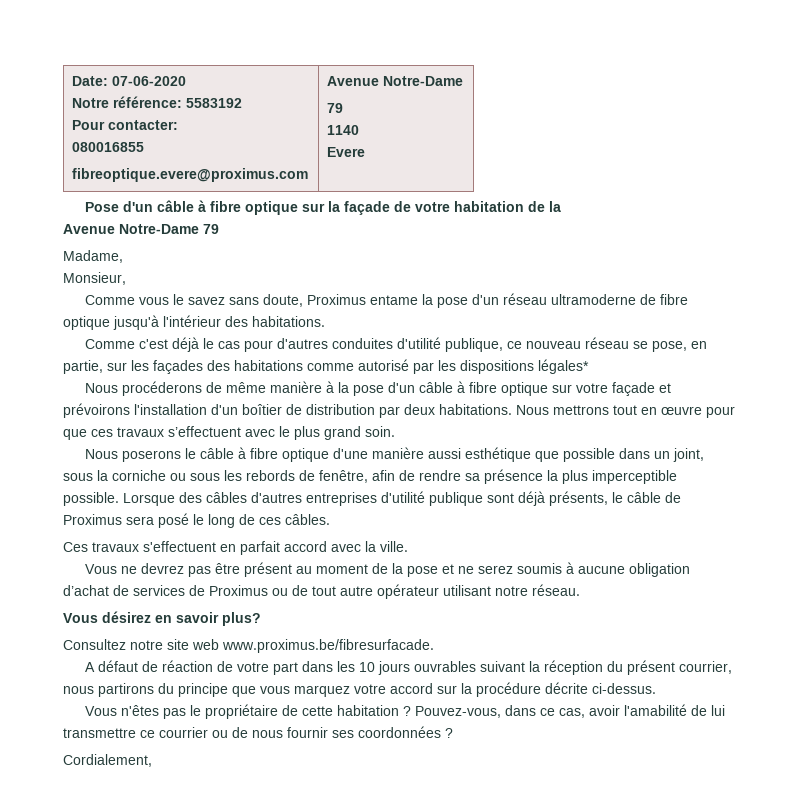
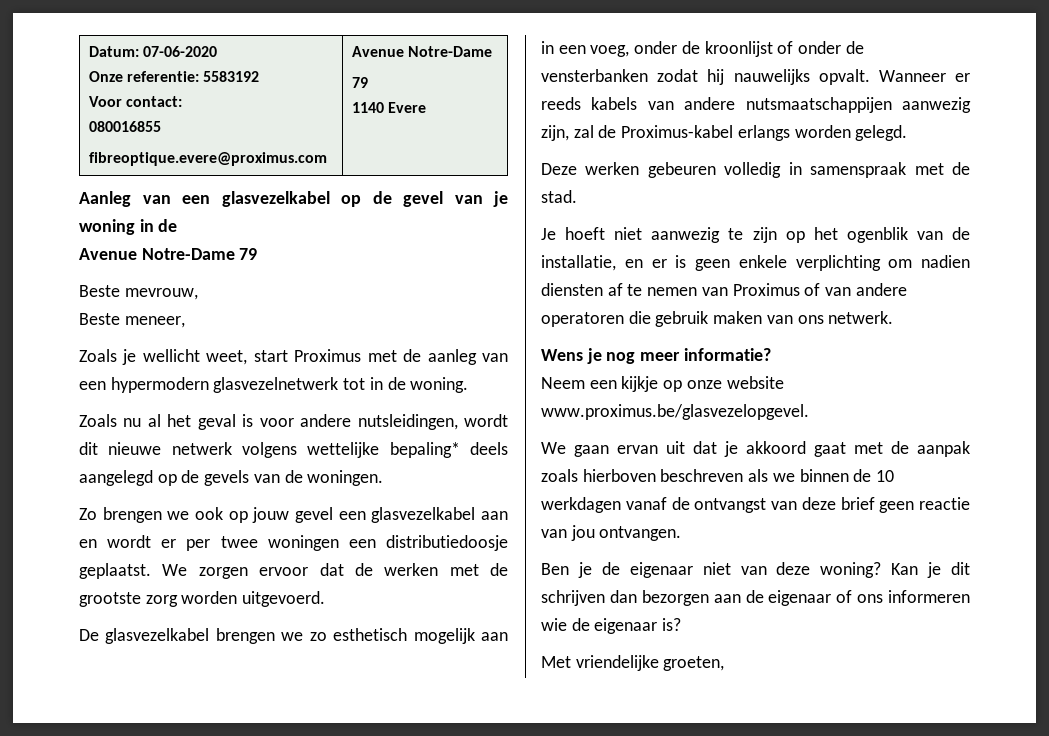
[72,76,109,86] Date: -> [88,46,139,57] Datum:
[72,96,183,108] Notre référence: -> [88,71,199,82] Onze referentie:
[72,120,179,130] Pour contacter: -> [88,96,182,107] Voor contact:
(360, 130) // -> (384, 107) none
[85,200,562,215] Pose d'un câble à fibre optique sur la façade de votre habitation de la -> [79,191,508,207] [79,219,178,235] Aanleg van een glasvezelkabel op de gevel van je woning in de
[63,250,123,263] [63,272,126,285] [85,293,689,308] [63,315,325,330] [85,337,708,352] [63,359,589,374] [85,381,672,396] [63,403,735,418] [63,426,395,440] [85,447,705,462] [63,469,677,484] [63,491,681,506] [63,513,330,528] [63,541,408,555] [85,562,691,577] [63,584,580,599] [63,611,261,626] [63,639,434,653] [85,660,733,675] [63,682,656,697] [85,704,726,719] [63,726,453,738] [63,754,152,767] Madame, // Monsieur, // Comme vous le savez sans doute, Proximus entame la pose d'un réseau ultramoderne de fibre optique jusqu'à l'intérieur des habitations. // Comme c'est déjà le cas pour d'autres conduites d'utilité publique, ce nouveau réseau se pose, en partie, sur les façades des habitations comme autorisé par les dispositions légales* // Nous procéderons de même manière à la pose d'un câble à fibre optique sur votre façade et prévoirons l'installation d'un boîtier de distribution par deux habitations. Nous mettrons tout en œuvre pour que ces travaux s’effectuent avec le plus grand soin. // Nous poserons le câble à fibre optique d'une manière aussi esthétique que possible dans un joint, sous la corniche ou sous les rebords de fenêtre, afin de rendre sa présence la plus imperceptible possible. Lorsque des câbles d'autres entreprises d'utilité publique sont déjà présents, le câble de Proximus sera posé le long de ces câbles. // Ces travaux s'effectuent en parfait accord avec la ville. // Vous ne devrez pas être présent au moment de la pose et ne serez soumis à aucune obligation d’achat de services de Proximus ou de tout autre opérateur utilisant notre réseau. // Vous désirez en savoir plus? // Consultez notre site web www.proximus.be/fibresurfacade. // A défaut de réaction de votre part dans les 10 jours ouvrables suivant la réception du présent courrier, nous partirons du principe que vous marquez votre accord sur la procédure décrite ci-dessus. // Vous n'êtes pas le propriétaire de cette habitation ? Pouvez-vous, dans ce cas, avoir l'amabilité de lui transmettre ce courrier ou de nous fournir ses coordonnées ? // Cordialement, -> [79,285,198,300] [79,313,185,328] [79,349,509,365] [79,377,469,393] [79,414,509,430] [79,442,508,458] [79,470,384,486] [79,507,508,523] [79,535,508,551] [79,563,508,579] [79,591,326,607] [79,628,509,644] [541,41,864,57] [541,69,970,85] [541,97,971,113] [541,125,908,141] [541,162,970,178] [541,190,577,203] [541,227,970,243] [541,255,970,271] [541,283,907,296] [541,311,894,327] [541,348,771,364] [541,376,784,392] [541,404,809,420] [541,441,970,457] [541,469,895,482] [541,497,970,513] [541,525,682,541] [541,562,970,578] [541,590,970,606] [541,618,682,634] [541,655,725,671] Beste mevrouw, // Beste meneer, // Zoals je wellicht weet, start Proximus met de aanleg van een hypermodern glasvezelnetwerk tot in de woning. // Zoals nu al het geval is voor andere nutsleidingen, wordt dit nieuwe netwerk volgens wettelijke bepaling* deels aangelegd op de gevels van de woningen. // Zo brengen we ook op jouw gevel een glasvezelkabel aan en wordt er per twee woningen een distributiedoosje geplaatst. We zorgen ervoor dat de werken met de grootste zorg worden uitgevoerd. // De glasvezelkabel brengen we zo esthetisch mogelijk aan in een voeg, onder de kroonlijst of onder de vensterbanken zodat hij nauwelijks opvalt. Wanneer er reeds kabels van andere nutsmaatschappijen aanwezig zijn, zal de Proximus-kabel erlangs worden gelegd. // Deze werken gebeuren volledig in samenspraak met de stad. // Je hoeft niet aanwezig te zijn op het ogenblik van de installatie, en er is geen enkele verplichting om nadien diensten af te nemen van Proximus of van andere operatoren die gebruik maken van ons netwerk. // Wens je nog meer informatie? // Neem een kijkje op onze website www.proximus.be/glasvezelopgevel. // We gaan ervan uit dat je akkoord gaat met de aanpak zoals hierboven beschreven als we binnen de 10 werkdagen vanaf de ontvangst van deze brief geen reactie van jou ontvangen. // Ben je de eigenaar niet van deze woning? Kan je dit schrijven dan bezorgen aan de eigenaar of ons informeren wie de eigenaar is? // Met vriendelijke groeten,

